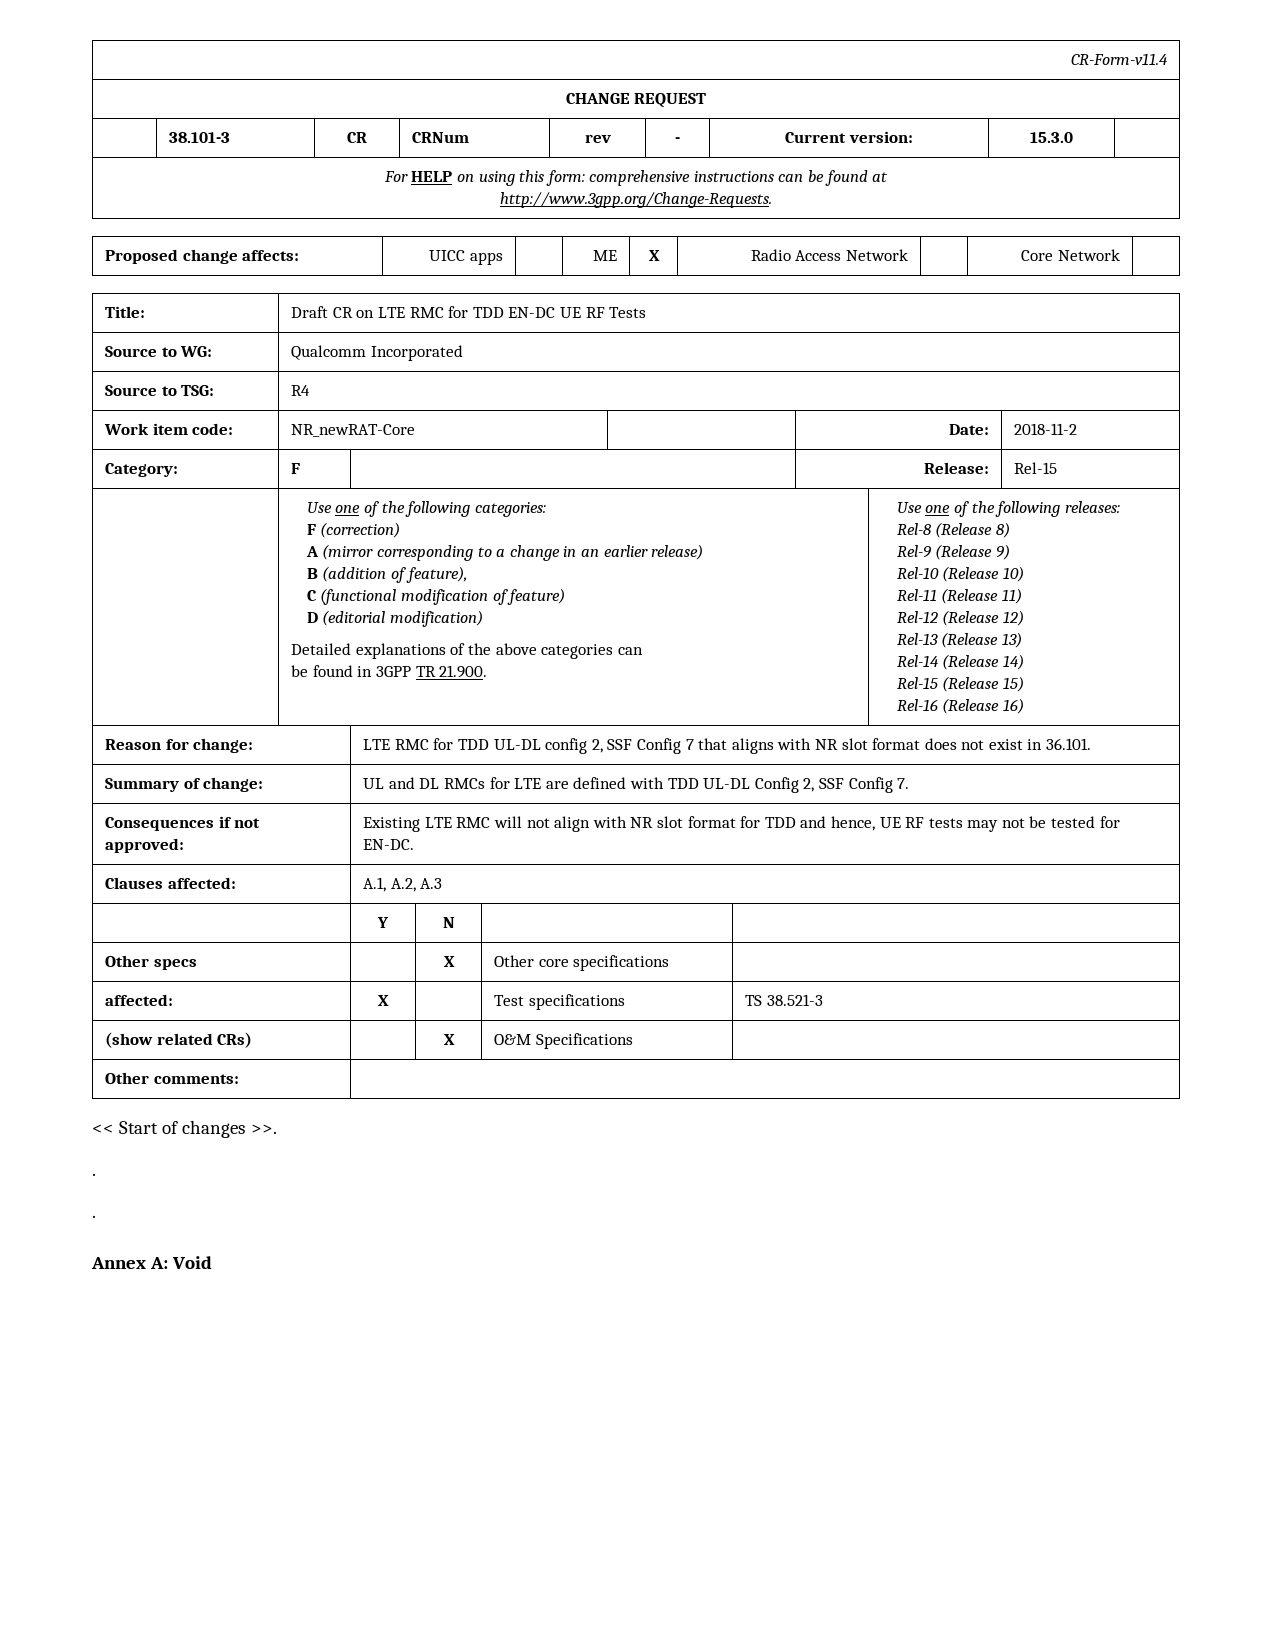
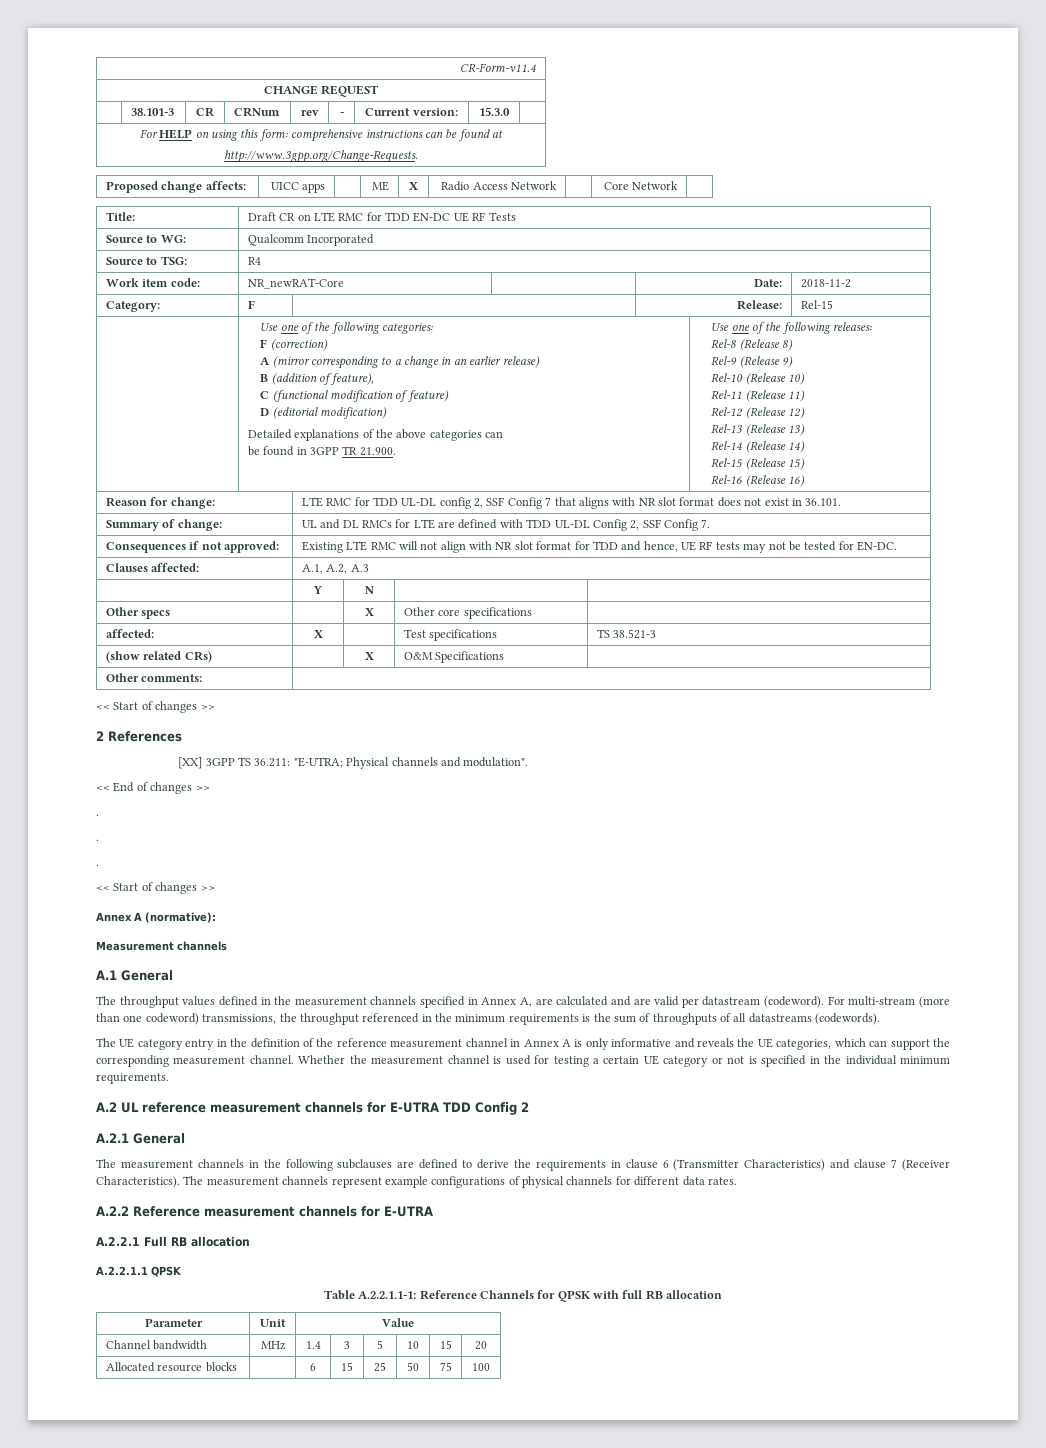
[250,1124,277,1134] [92,1173,96,1176] [92,1215,96,1218] [91,1256,213,1269] >>. // . // . // Annex A: Void -> [200,705,215,710] [96,731,182,742] [178,757,529,769] [96,782,210,794] [96,814,99,816] [96,839,99,841] [96,864,99,866] [96,882,215,894] [96,912,216,923] [96,941,227,951] [96,970,173,981] [96,996,950,1008] [96,1013,881,1025] [96,1038,950,1050] [96,1055,951,1067] [96,1073,169,1084] [96,1102,529,1115] [96,1133,185,1144] [96,1159,951,1171] [96,1176,737,1188] [96,1206,433,1217] [96,1236,250,1247] [96,1266,181,1277] [323,1290,723,1302] [144,1318,203,1327] [260,1319,286,1327] [382,1318,414,1327] [105,1340,208,1350] [260,1341,286,1350] [305,1341,321,1349] [344,1341,350,1349] [377,1340,383,1349] [407,1341,419,1349] [439,1340,452,1349] [475,1341,487,1350] [105,1362,237,1372] [310,1363,316,1371] [341,1362,353,1371] [374,1362,386,1372] [407,1362,419,1371] [439,1362,452,1371] [472,1363,490,1371] >> // 2 References // [XX] 3GPP TS 36.211: "E-UTRA; Physical channels and modulation". // << End of changes >> // . // . // . // << Start of changes >> // Annex A (normative): // Measurement channels // A.1 General // The throughput values defined in the measurement channels specified in Annex A, are calculated and are valid per datastream (codeword). For multi-stream (more than one codeword) transmissions, the throughput referenced in the minimum requirements is the sum of throughputs of all datastreams (codewords). // The UE category entry in the definition of the reference measurement channel in Annex A is only informative and reveals the UE categories, which can support the corresponding measurement channel. Whether the measurement channel is used for testing a certain UE category or not is specified in the individual minimum requirements. // A.2 UL reference measurement channels for E-UTRA TDD Config 2 // A.2.1 General // The measurement channels in the following subclauses are defined to derive the requirements in clause 6 (Transmitter Characteristics) and clause 7 (Receiver Characteristics). The measurement channels represent example configurations of physical channels for different data rates. // A.2.2 Reference measurement channels for E-UTRA // A.2.2.1 Full RB allocation // A.2.2.1.1 QPSK // Table A.2.2.1.1-1: Reference Channels for QPSK with full RB allocation // Parameter | Unit | Value // Channel bandwidth | MHz | 1.4 | 3 | 5 | 10 | 15 | 20 // Allocated resource blocks | | 6 | 15 | 25 | 50 | 75 | 100

